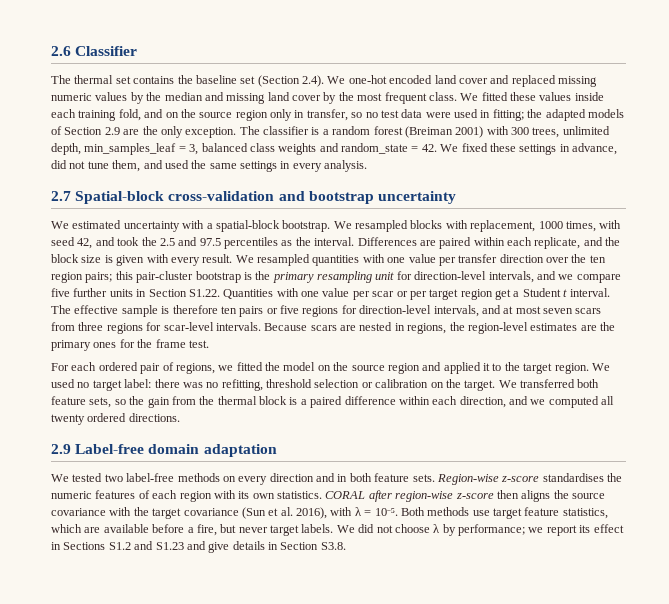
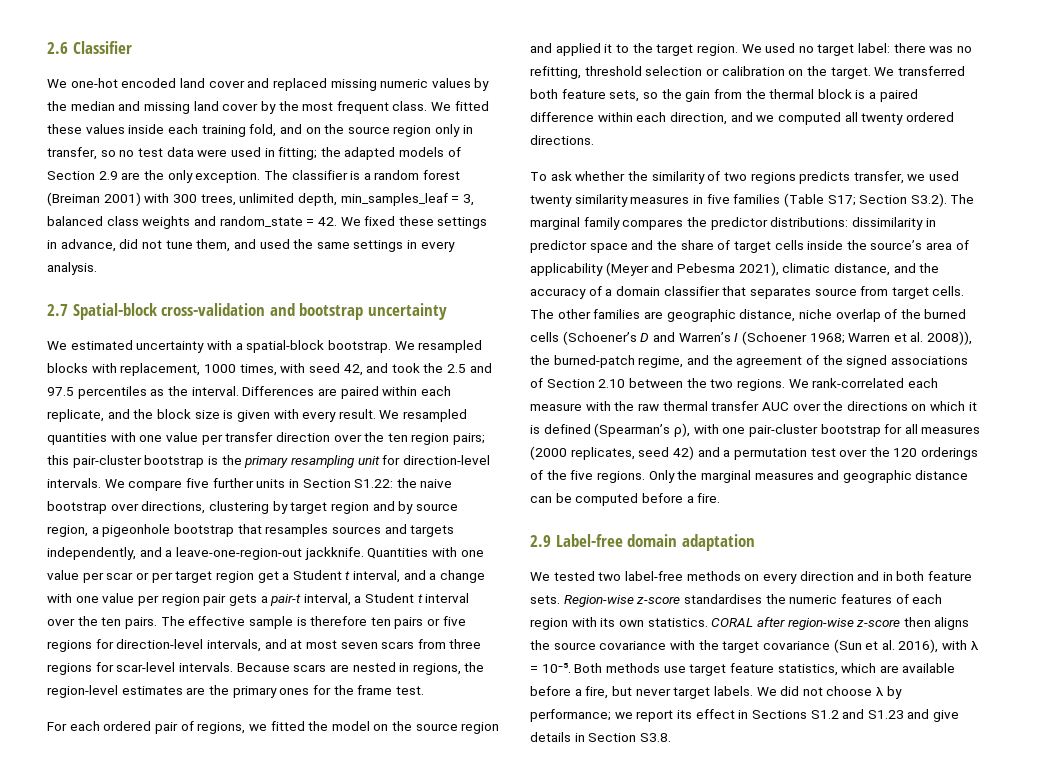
[51,75,324,87] The thermal set contains the baseline set (Section 2.4). -> (132, 47) none
[488,271,574,283] intervals, and we -> [47,478,125,488] intervals. We
[188,289,220,297] S1.22. -> [354,478,453,488] [47,501,458,514] [47,524,455,537] [47,547,364,560] S1.22: the naive bootstrap over directions, clustering by target region and by source region, a pigeonhole bootstrap that resamples sources and targets independently, and a leave-one-region-out jackknife.
[569,288,610,297] interval. -> [353,570,486,583] [47,593,470,606] [47,616,157,629] interval, and a change with one value per region pair gets a pair-t interval, a Student t interval over the ten pairs.
(180, 417) none -> [530,171,960,184] [530,193,975,207] [530,217,936,230] [530,240,969,253] [530,262,940,276] [530,286,965,299] [530,309,967,322] [530,331,973,345] [530,355,968,368] [530,378,938,391] [530,401,977,411] [530,423,981,437] [530,446,979,460] [530,470,969,483] [530,493,721,506] // To ask whether the similarity of two regions predicts transfer, we used twenty similarity measures in five families (Table S17; Section S3.2). The marginal family compares the predictor distributions: dissimilarity in predictor space and the share of target cells inside the source’s area of applicability (Meyer and Pebesma 2021), climatic distance, and the accuracy of a domain classifier that separates source from target cells. The other families are geographic distance, niche overlap of the burned cells (Schoener’s D and Warren’s I (Schoener 1968; Warren et al. 2008)), the burned-patch regime, and the agreement of the signed associations of Section 2.10 between the two regions. We rank-correlated each measure with the raw thermal transfer AUC over the directions on which it is defined (Spearman’s ρ), with one pair-cluster bootstrap for all measures (2000 replicates, seed 42) and a permutation test over the 120 orderings of the five regions. Only the marginal measures and geographic distance can be computed before a fire.

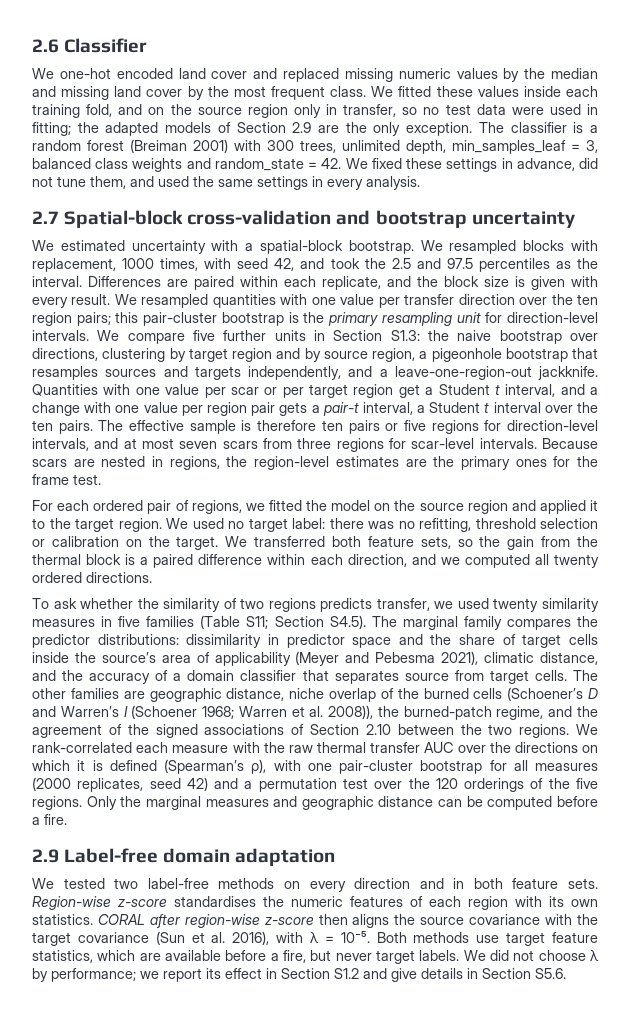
[354,479,394,488] S1.22: -> [390,330,420,341] S1.3:
[827,193,947,207] S17; Section S3.2). -> [246,615,366,629] S11; Section S4.5).
[751,710,807,719] Sections -> [281,968,330,979] Section
[867,709,930,719] S1.23 and -> (387, 973) none
[639,733,671,742] S3.8. -> [535,968,566,979] S5.6.

